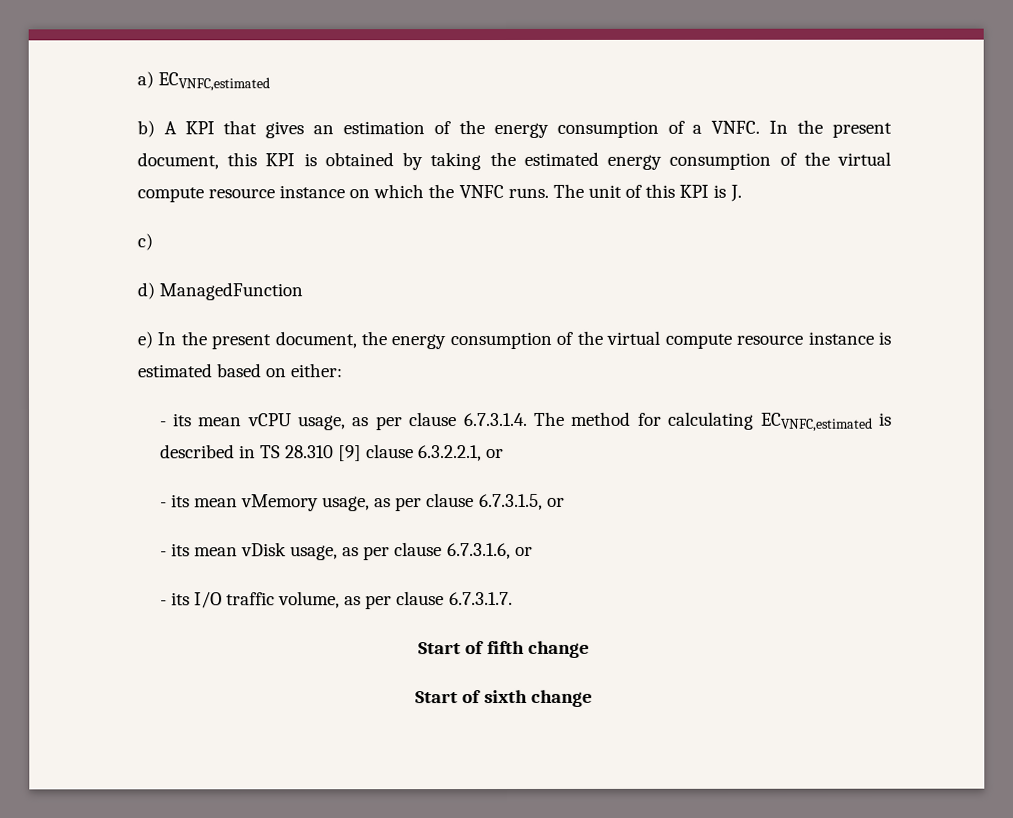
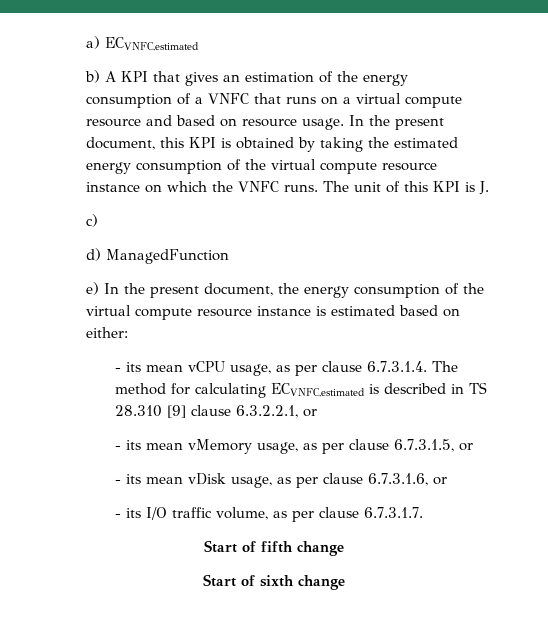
[711,120,761,134] VNFC. -> [207,93,462,108] [85,115,344,130] VNFC that runs on a virtual compute resource and based on resource usage.

